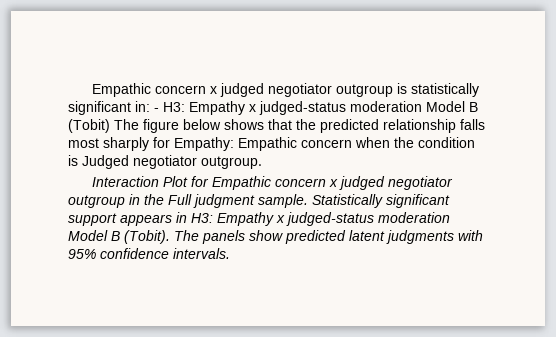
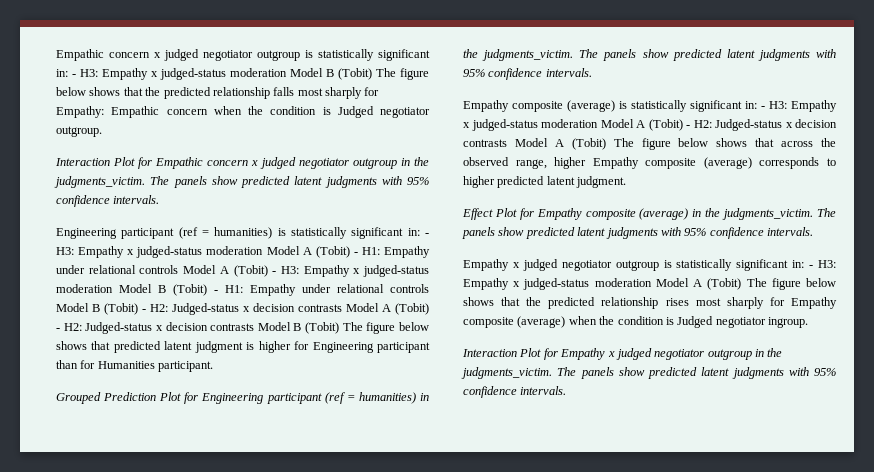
[168,194,450,208] [68,212,450,226] [68,230,170,244] Full judgment sample. Statistically significant support appears in H3: Empathy x judged-status moderation Model B (Tobit). -> [54,176,145,188] judgments_victim.
(230, 253) none -> [56,227,429,239] [56,246,431,258] [56,265,429,277] [56,284,429,296] [56,303,429,315] [56,322,429,334] [56,341,431,353] [56,360,214,372] [56,392,429,404] [463,49,836,61] [463,68,592,80] [463,100,837,112] [463,119,837,131] [463,138,836,150] [463,157,836,169] [463,176,627,188] [462,208,836,220] [462,227,813,239] [463,259,836,271] [463,278,836,290] [463,297,837,309] [463,316,808,328] [462,348,783,360] [461,367,836,379] [463,386,567,398] // Engineering participant (ref = humanities) is statistically significant in: - H3: Empathy x judged-status moderation Model A (Tobit) - H1: Empathy under relational controls Model A (Tobit) - H3: Empathy x judged-status moderation Model B (Tobit) - H1: Empathy under relational controls Model B (Tobit) - H2: Judged-status x decision contrasts Model A (Tobit) - H2: Judged-status x decision contrasts Model B (Tobit) The figure below shows that predicted latent judgment is higher for Engineering participant than for Humanities participant. // Grouped Prediction Plot for Engineering participant (ref = humanities) in the judgments_victim. The panels show predicted latent judgments with 95% confidence intervals. // Empathy composite (average) is statistically significant in: - H3: Empathy x judged-status moderation Model A (Tobit) - H2: Judged-status x decision contrasts Model A (Tobit) The figure below shows that across the observed range, higher Empathy composite (average) corresponds to higher predicted latent judgment. // Effect Plot for Empathy composite (average) in the judgments_victim. The panels show predicted latent judgments with 95% confidence intervals. // Empathy x judged negotiator outgroup is statistically significant in: - H3: Empathy x judged-status moderation Model A (Tobit) The figure below shows that the predicted relationship rises most sharply for Empathy composite (average) when the condition is Judged negotiator ingroup. // Interaction Plot for Empathy x judged negotiator outgroup in the judgments_victim. The panels show predicted latent judgments with 95% confidence intervals.

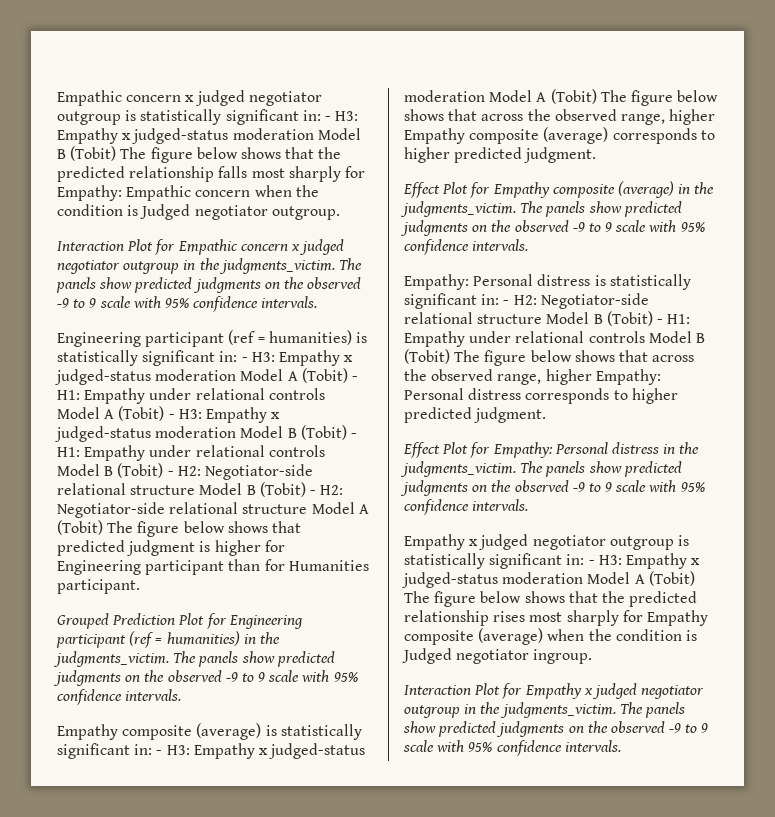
[294,176,377,188] latent judgments -> [192,277,362,293] [57,296,131,308] judgments on the observed -9 to 9 scale
[172,303,429,315] [56,322,302,334] Judged-status x decision contrasts Model A (Tobit) - H2: Judged-status x decision contrasts Model B -> [204,464,313,480] [57,482,344,497] [57,502,369,518] Negotiator-side relational structure Model B (Tobit) - H2: Negotiator-side relational structure Model A
[164,341,193,350] latent -> (125, 548) none
[726,49,810,61] latent judgments -> [53,670,300,686] judgments on the observed -9 to 9 scale
[686,119,837,131] [463,138,606,150] - H2: Judged-status x decision contrasts Model A (Tobit) -> (597, 96) none
[546,176,575,185] latent -> (523, 155) none
[577,227,658,239] latent judgments -> [400,220,705,236] [404,239,529,255] [404,274,691,290] [404,293,649,309] [404,311,691,326] [404,331,705,347] [404,349,695,366] [404,369,661,385] [404,388,678,404] [404,407,547,423] [403,442,700,458] [400,461,682,477] [400,480,647,496] judgments on the observed -9 to 9 scale with 95% confidence intervals. // Empathy: Personal distress is statistically significant in: - H2: Negotiator-side relational structure Model B (Tobit) - H1: Empathy under relational controls Model B (Tobit) The figure below shows that across the observed range, higher Empathy: Personal distress corresponds to higher predicted judgment. // Effect Plot for Empathy: Personal distress in the judgments_victim. The panels show predicted judgments on the observed -9 to 9 scale
[701,367,784,379] latent judgments -> [496,721,709,737] [403,740,434,752] judgments on the observed -9 to 9 scale

